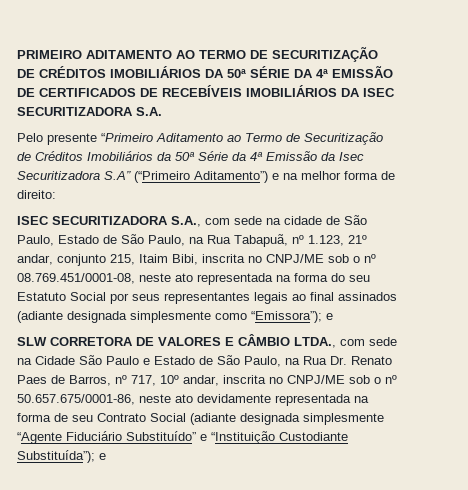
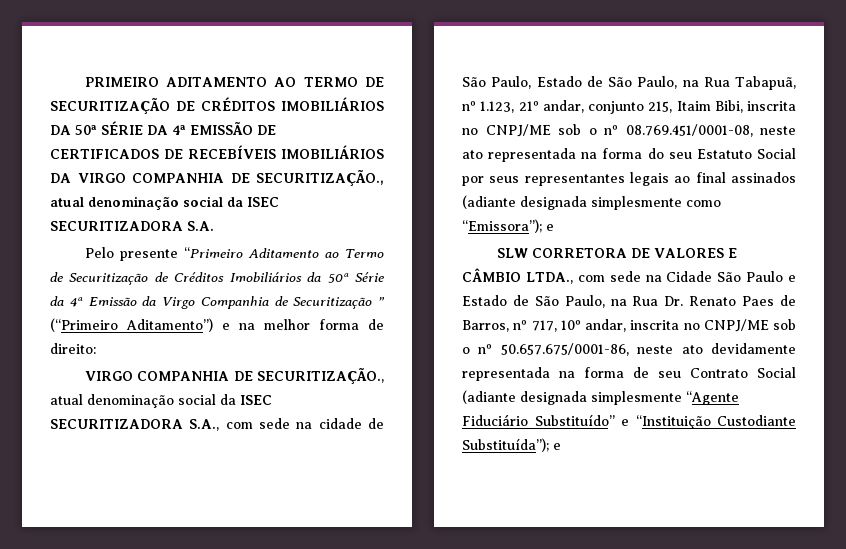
(360, 92) none -> [77,170,384,186] [50,196,243,210] VIRGO COMPANHIA DE SECURITIZAÇÃO., atual denominação social da
[339,152,364,161] [17,171,131,180] Isec Securitizadora S.A” -> [162,296,385,309] Virgo Companhia de Securitização ”
(56, 194) none -> [84,368,384,384] [50,394,236,408] VIRGO COMPANHIA DE SECURITIZAÇÃO., atual denominação social da

